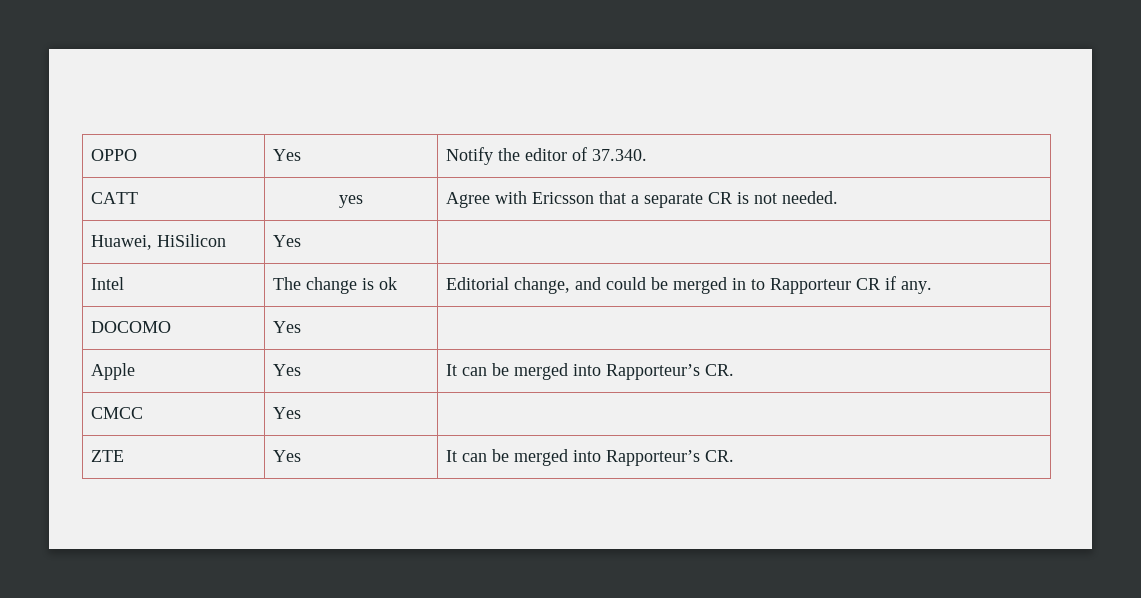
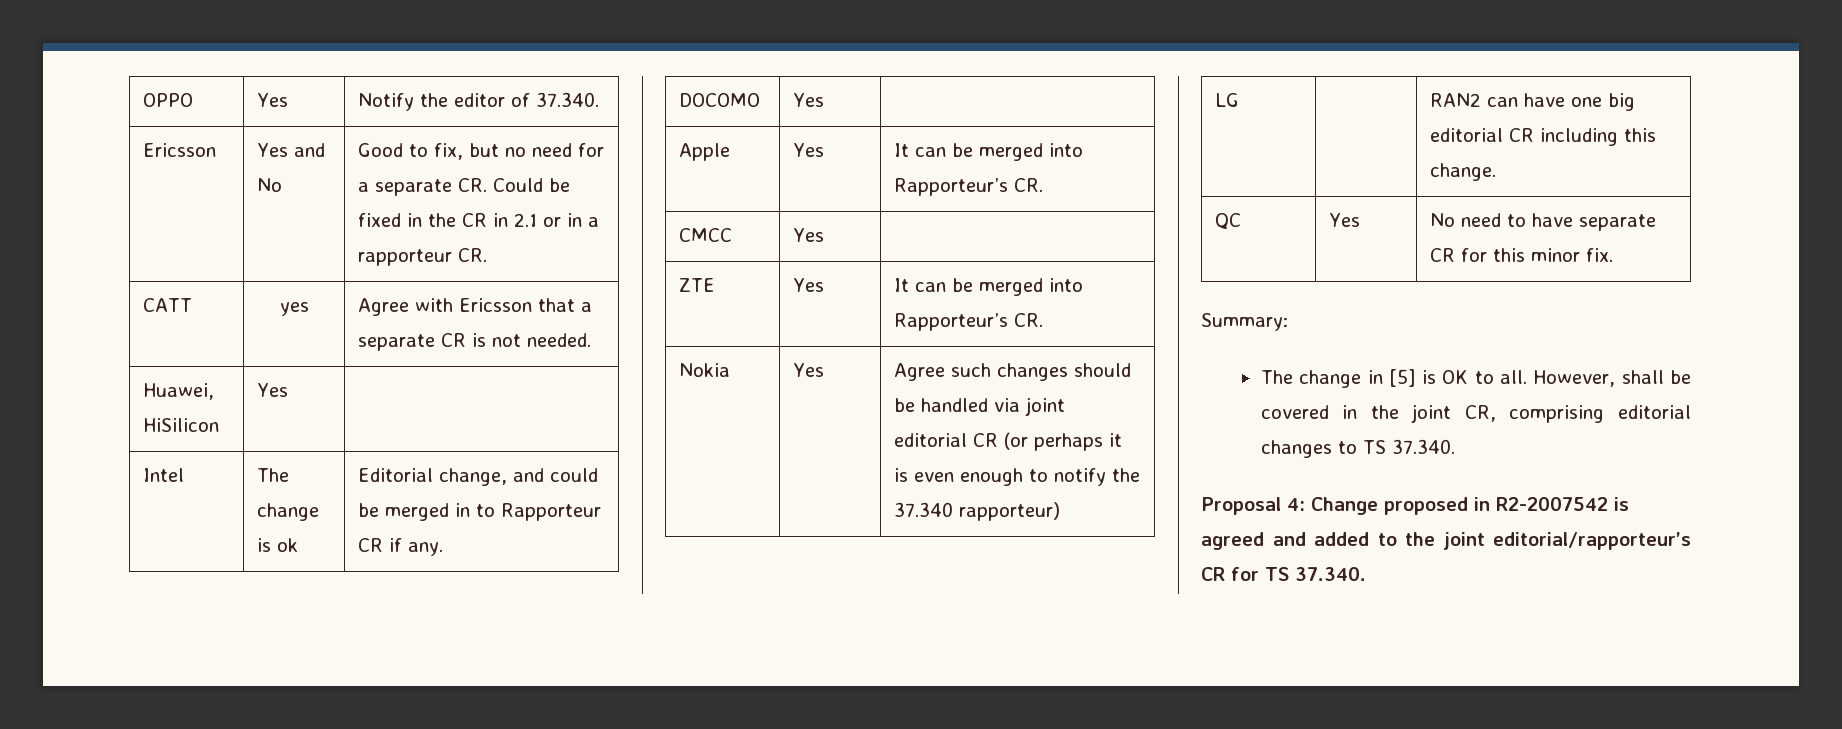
(647, 155) none -> [142,143,216,157] [256,143,325,157] [256,178,282,192] [357,143,604,160] [357,178,570,196] [357,213,599,227] [357,248,487,266] // Ericsson | Yes and No | Good to fix, but no need for a separate CR. Could be fixed in the CR in 2.1 or in a rapporteur CR.
(734, 456) none -> [678,363,730,377] [792,363,824,377] [893,363,1131,381] [893,397,1065,416] [893,432,1122,451] [893,468,1140,486] [893,502,1060,521] [1214,93,1239,107] [1429,93,1635,111] [1429,128,1656,146] [1429,163,1496,181] [1214,213,1241,229] [1328,213,1360,227] [1429,213,1656,231] [1429,248,1613,262] [1201,313,1288,331] [1260,369,1691,388] [1260,404,1691,423] [1260,439,1455,458] [1201,497,1629,515] [1201,532,1691,550] [1201,567,1366,581] // Nokia | Yes | Agree such changes should be handled via joint editorial CR (or perhaps it is even enough to notify the 37.340 rapporteur) // LG | | RAN2 can have one big editorial CR including this change. // QC | Yes | No need to have separate CR for this minor fix. // Summary: // The change in [5] is OK to all. However, shall be covered in the joint CR, comprising editorial changes to TS 37.340. // Proposal 4: Change proposed in R2-2007542 is agreed and added to the joint editorial/rapporteur’s CR for TS 37.340.

